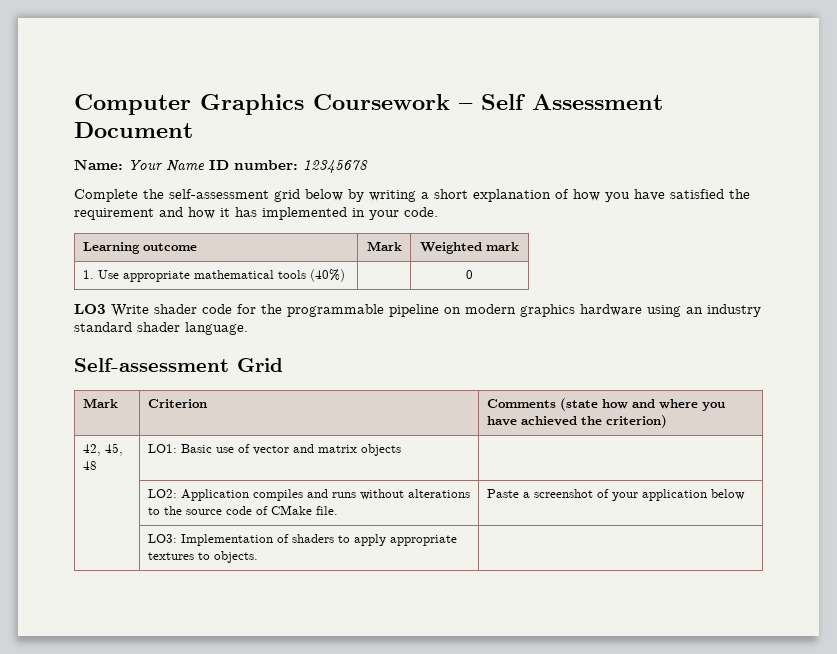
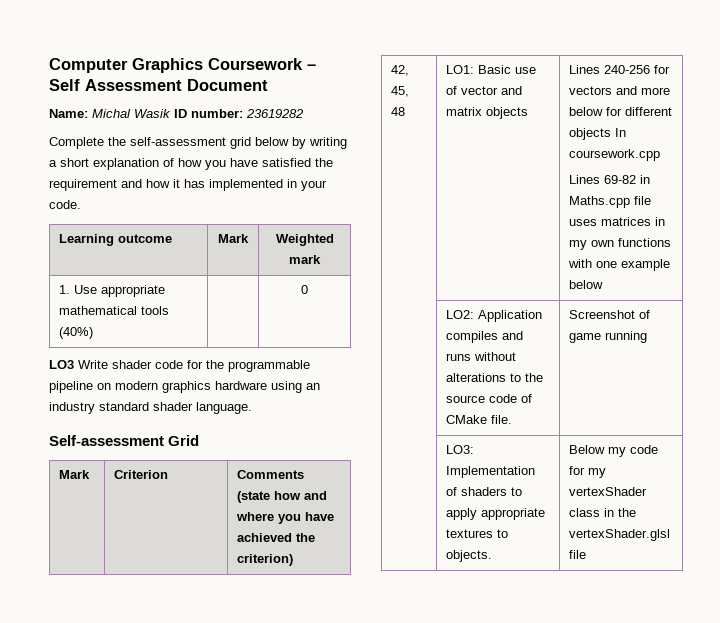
[128,160,205,172] Your Name -> [92,109,171,118] Michal Wasik
[303,160,368,173] 12345678 -> [246,109,304,118] 23619282
(401, 450) none -> [569,65,671,74] [569,86,671,95] [569,107,673,116] [569,128,627,140] [569,149,661,161] [569,175,651,184] [569,196,652,208] [569,217,666,226] [569,238,672,250] [568,259,671,271] [569,280,604,289] Lines 240-256 for vectors and more below for different objects In coursework.cpp // Lines 69-82 in Maths.cpp file uses matrices in my own functions with one example below
[486,489,745,501] Paste a screenshot of your application below -> [569,310,651,319] [569,331,648,343] Screenshot of game running
(258, 557) none -> [569,445,659,457] [569,466,607,478] [569,487,648,496] [569,508,637,517] [569,529,671,541] [569,550,587,559] Below my code for my vertexShader class in the vertexShader.glsl file

